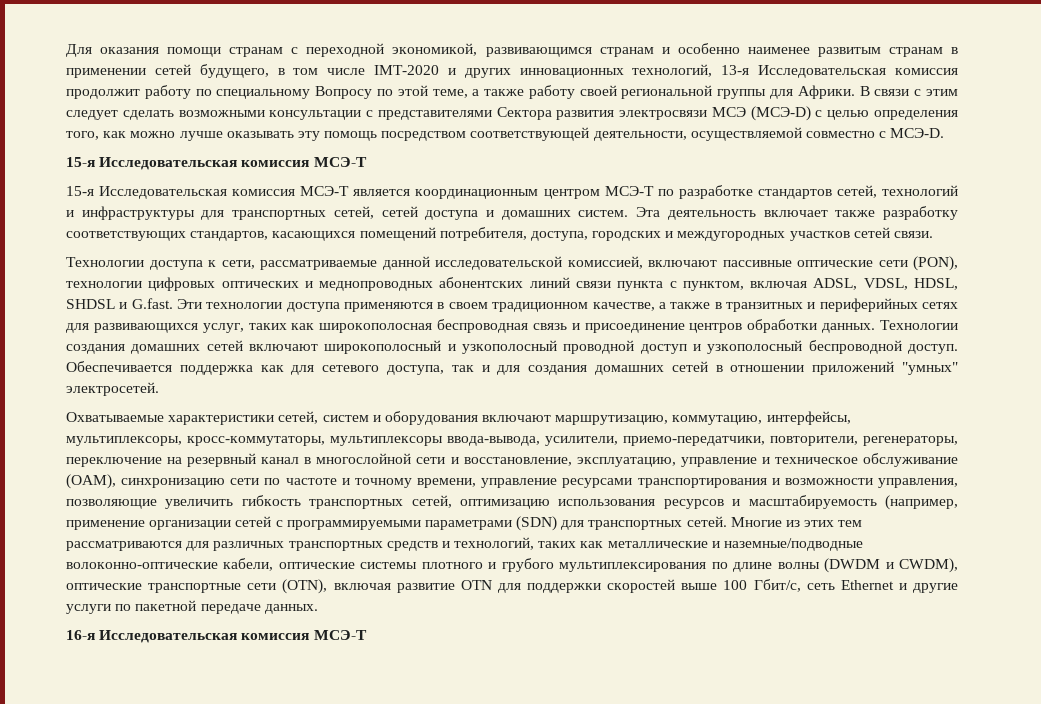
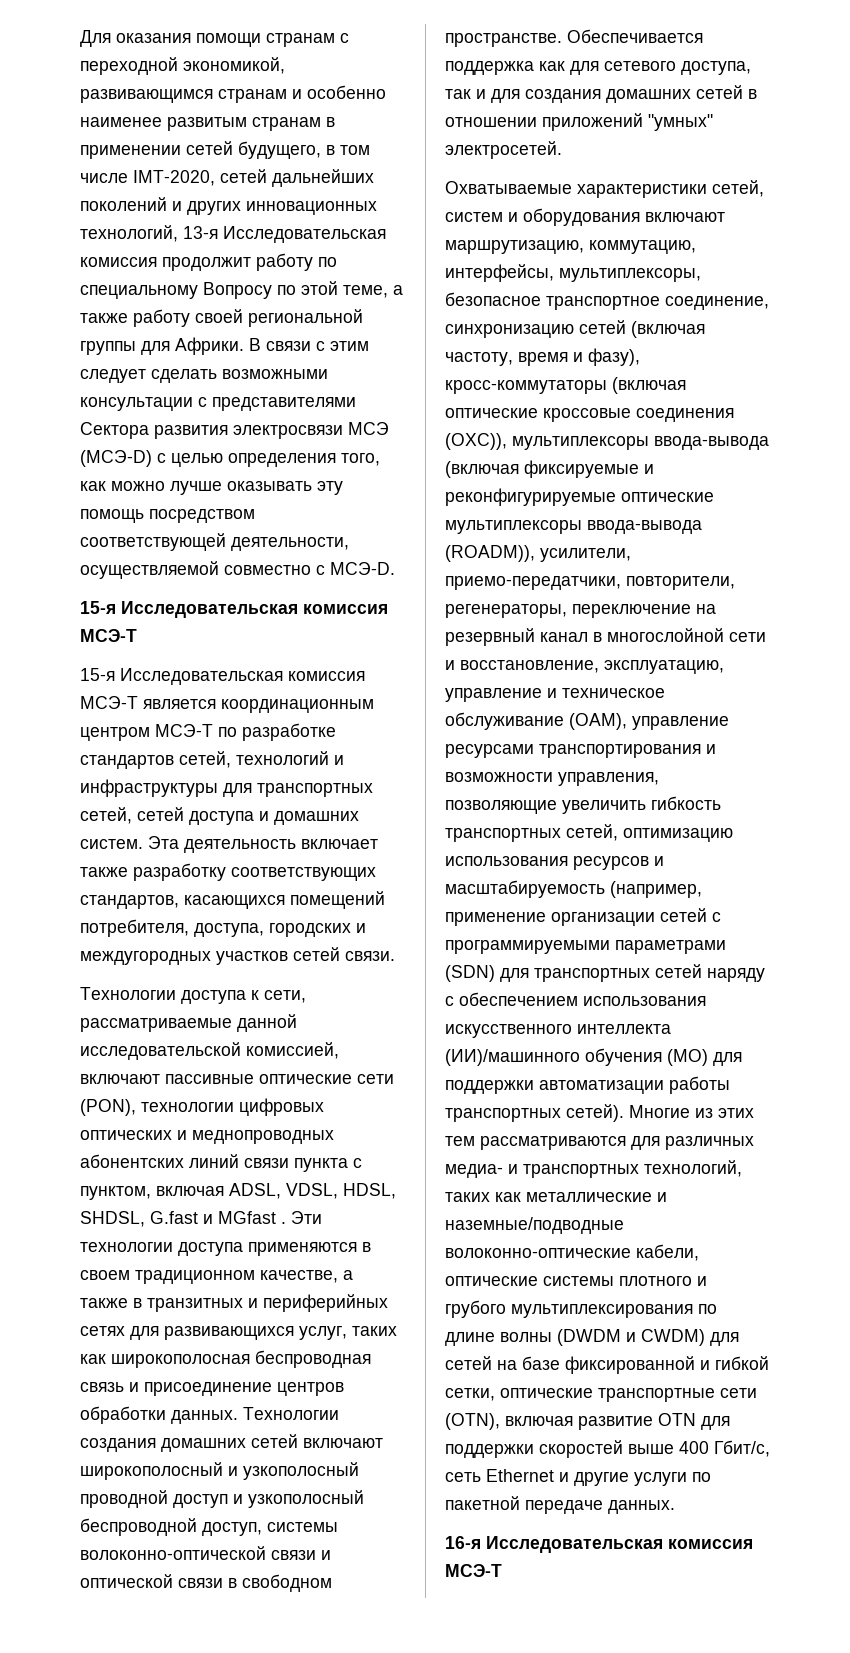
[374,65,440,75] IMT-2020 -> [133,169,374,187] [80,197,167,211] IMT-2020, сетей дальнейших поколений
[66,298,173,309] SHDSL и G.fast. -> [80,1211,286,1227] SHDSL, G.fast и MGfast .
[908,344,959,354] доступ. -> [202,1522,338,1536] [80,1546,331,1560] [80,1574,332,1592] [445,33,562,47] доступ, системы волоконно-оптической связи и оптической связи в свободном пространстве.
[187,436,540,446] кросс-коммутаторы, мультиплексоры ввода-вывода, -> [445,292,769,310] [445,320,705,338] [445,348,640,366] [445,377,686,394] [445,408,734,422] [445,433,769,450] [445,460,654,478] [445,488,714,506] [445,520,702,534] [445,545,535,562] безопасное транспортное соединение, синхронизацию сетей (включая частоту, время и фазу), кросс-коммутаторы (включая оптические кроссовые соединения (OXC)), мультиплексоры ввода-вывода (включая фиксируемые и реконфигурируемые оптические мультиплексоры ввода-вывода (ROADM)),
[121,478,477,488] синхронизацию сети по частоте и точному времени, -> (627, 721) none
[686,516,727,527] сетей. -> [655,964,765,982] [445,992,706,1006] [445,1024,671,1038] [445,1048,742,1066] [445,1076,730,1094] [445,1104,624,1122] сетей наряду с обеспечением использования искусственного интеллекта (ИИ)/машинного обучения (МО) для поддержки автоматизации работы транспортных сетей).
[288,541,450,551] транспортных средств и -> [445,1164,639,1178] медиа- и транспортных
[898,558,958,573] CWDM), -> [641,1329,739,1346] [445,1356,769,1374] [445,1388,495,1401] CWDM) для сетей на базе фиксированной и гибкой сетки,
[723,580,748,590] 100 -> [679,1441,709,1454] 400

